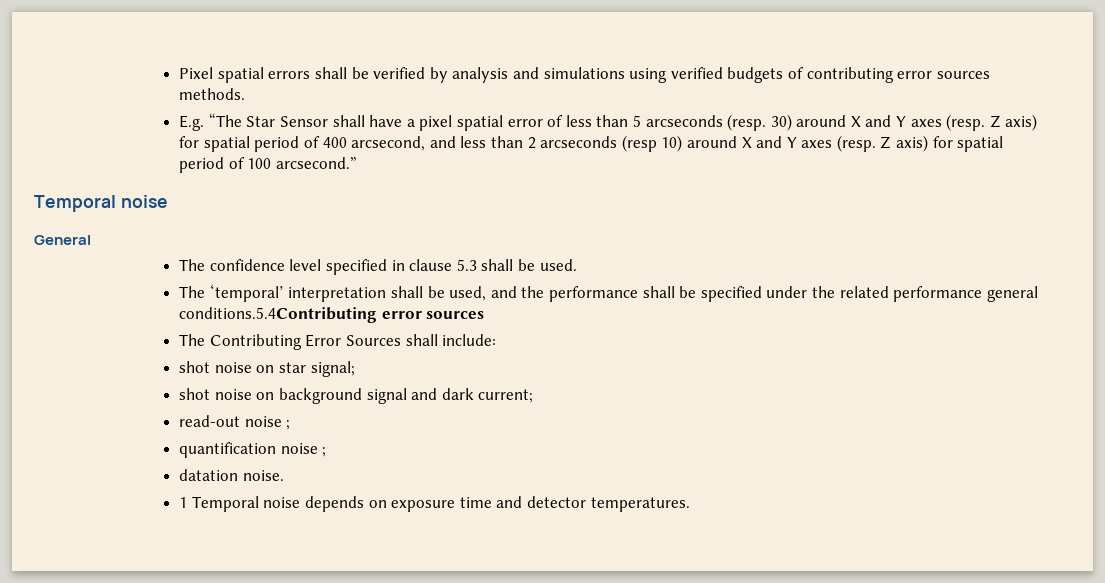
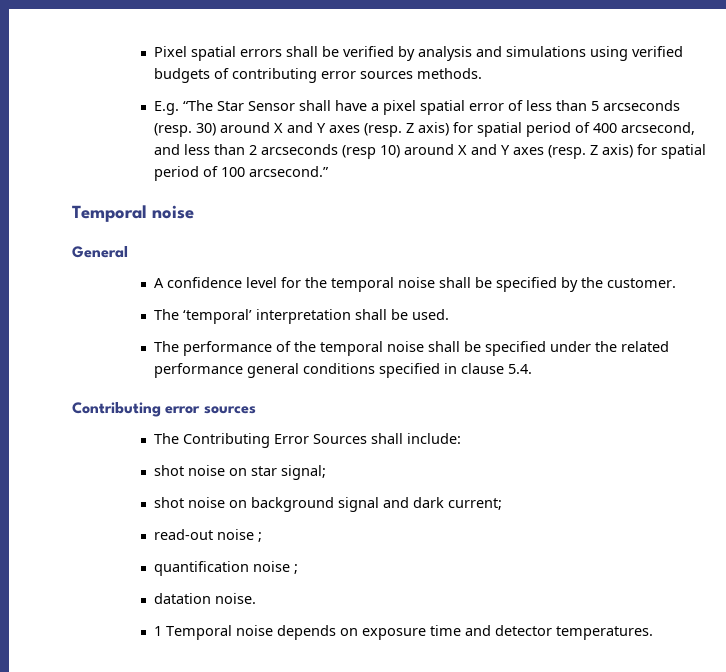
[179,259,206,271] The -> [153,278,164,288] A
[326,259,577,275] specified in clause 5.3 shall be used. -> [280,277,676,292] for the temporal noise shall be specified by the customer.
[449,286,638,302] used, and the performance -> [411,309,449,320] [153,341,424,356] used. // The performance of the temporal noise
[179,307,378,323] conditions.5.4Contributing -> [302,363,532,378] [72,402,161,417] conditions specified in clause 5.4. // Contributing

